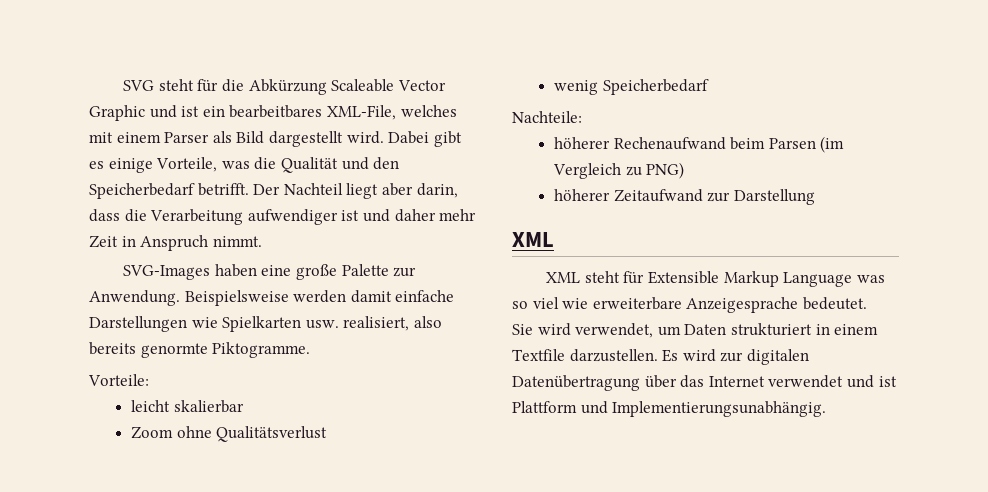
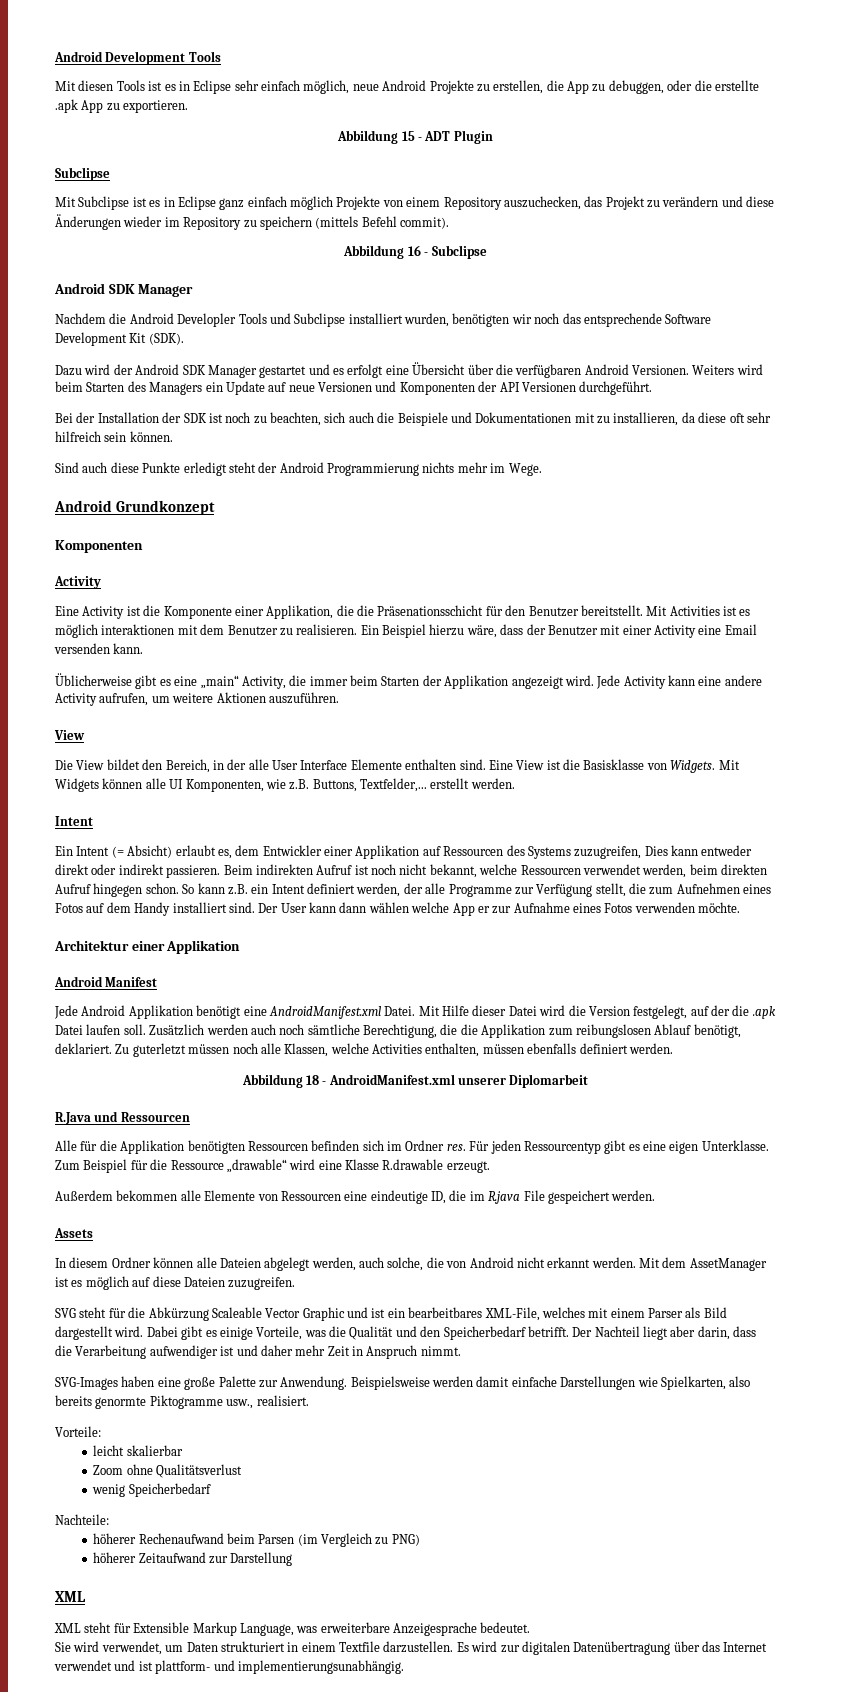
(123, 85) none -> [54,51,221,65] [55,80,759,94] [55,99,189,113] [337,130,493,144] [55,167,110,181] [55,196,775,210] [55,214,449,230] [343,245,487,259] [54,283,194,297] [55,313,712,327] [55,332,184,346] [55,362,763,378] [55,381,653,395] [55,412,771,426] [55,431,173,442] [55,462,542,476] [54,500,215,515] [55,540,143,553] [54,576,101,589] [55,605,751,619] [55,624,757,638] [54,643,144,654] [55,673,762,689] [55,692,339,706] [54,730,85,740] [55,759,740,773] [55,778,515,792] [55,816,93,826] [55,845,753,859] [55,864,767,878] [55,883,772,897] [55,902,741,916] [54,940,241,954] [54,976,158,987] [54,1005,776,1019] [55,1024,741,1038] [55,1043,673,1057] [241,1074,589,1088] [55,1111,190,1125] [55,1140,769,1154] [55,1159,490,1173] [55,1190,656,1204] [54,1228,93,1238] [55,1257,767,1271] [55,1276,296,1290] Android Development Tools // Mit diesen Tools ist es in Eclipse sehr einfach möglich, neue Android Projekte zu erstellen, die App zu debuggen, oder die erstellte .apk App zu exportieren. // Abbildung 15 - ADT Plugin // Subclipse // Mit Subclipse ist es in Eclipse ganz einfach möglich Projekte von einem Repository auszuchecken, das Projekt zu verändern und diese Änderungen wieder im Repository zu speichern (mittels Befehl commit). // Abbildung 16 - Subclipse // Android SDK Manager // Nachdem die Android Developler Tools und Subclipse installiert wurden, benötigten wir noch das entsprechende Software Development Kit (SDK). // Dazu wird der Android SDK Manager gestartet und es erfolgt eine Übersicht über die verfügbaren Android Versionen. Weiters wird beim Starten des Managers ein Update auf neue Versionen und Komponenten der API Versionen durchgeführt. // Bei der Installation der SDK ist noch zu beachten, sich auch die Beispiele und Dokumentationen mit zu installieren, da diese oft sehr hilfreich sein können. // Sind auch diese Punkte erledigt steht der Android Programmierung nichts mehr im Wege. // Android Grundkonzept // Komponenten // Activity // Eine Activity ist die Komponente einer Applikation, die die Präsenationsschicht für den Benutzer bereitstellt. Mit Activities ist es möglich interaktionen mit dem Benutzer zu realisieren. Ein Beispiel hierzu wäre, dass der Benutzer mit einer Activity eine Email versenden kann. // Üblicherweise gibt es eine „main“ Activity, die immer beim Starten der Applikation angezeigt wird. Jede Activity kann eine andere Activity aufrufen, um weitere Aktionen auszuführen. // View // Die View bildet den Bereich, in der alle User Interface Elemente enthalten sind. Eine View ist die Basisklasse von Widgets. Mit Widgets können alle UI Komponenten, wie z.B. Buttons, Textfelder,... erstellt werden. // Intent // Ein Intent (= Absicht) erlaubt es, dem Entwickler einer Applikation auf Ressourcen des Systems zuzugreifen, Dies kann entweder direkt oder indirekt passieren. Beim indirekten Aufruf ist noch nicht bekannt, welche Ressourcen verwendet werden, beim direkten Aufruf hingegen schon. So kann z.B. ein Intent definiert werden, der alle Programme zur Verfügung stellt, die zum Aufnehmen eines Fotos auf dem Handy installiert sind. Der User kann dann wählen welche App er zur Aufnahme eines Fotos verwenden möchte. // Architektur einer Applikation // Android Manifest // Jede Android Applikation benötigt eine AndroidManifest.xml Datei. Mit Hilfe dieser Datei wird die Version festgelegt, auf der die .apk Datei laufen soll. Zusätzlich werden auch noch sämtliche Berechtigung, die die Applikation zum reibungslosen Ablauf benötigt, deklariert. Zu guterletzt müssen noch alle Klassen, welche Activities enthalten, müssen ebenfalls definiert werden. // Abbildung 18 - AndroidManifest.xml unserer Diplomarbeit // R.Java und Ressourcen // Alle für die Applikation benötigten Ressourcen befinden sich im Ordner res. Für jeden Ressourcentyp gibt es eine eigen Unterklasse. Zum Beispiel für die Ressource „drawable“ wird eine Klasse R.drawable erzeugt. // Außerdem bekommen alle Elemente von Ressourcen eine eindeutige ID, die im R.java File gespeichert werden. // Assets // In diesem Ordner können alle Dateien abgelegt werden, auch solche, die von Android nicht erkannt werden. Mit dem AssetManager ist es möglich auf diese Dateien zuzugreifen. //
[222,316,442,332] [89,342,311,358] Spielkarten usw. realisiert, also bereits genormte Piktogramme. -> [660,1376,751,1390] [55,1395,309,1409] Spielkarten, also bereits genormte Piktogramme usw., realisiert.
[783,272,885,287] [512,297,589,309] Language was so viel wie -> [239,1623,318,1636] Language, was
[512,401,827,417] Plattform und Implementierungsunabhängig. -> [155,1660,404,1674] plattform- und implementierungsunabhängig.

